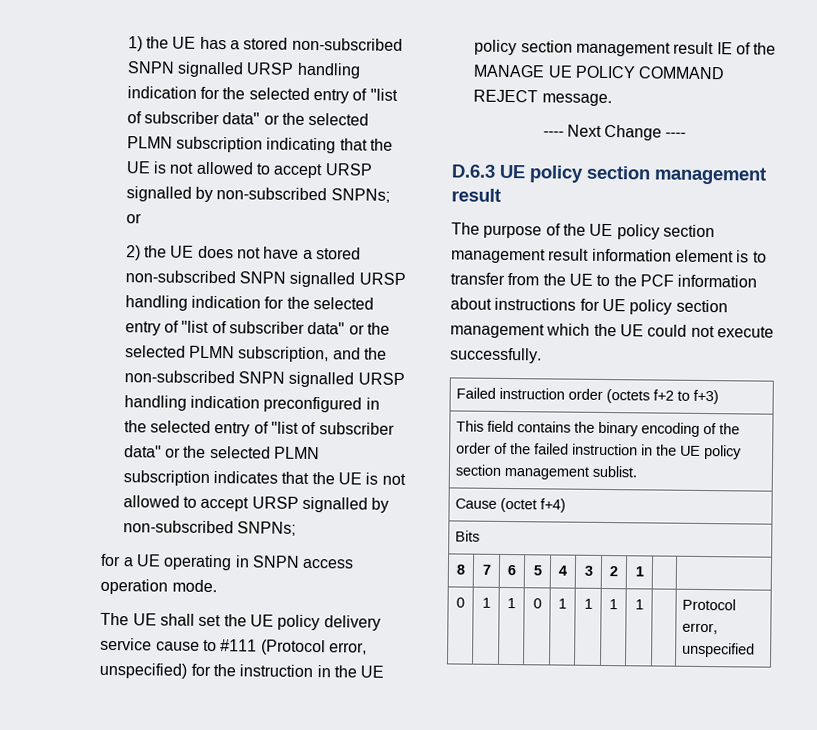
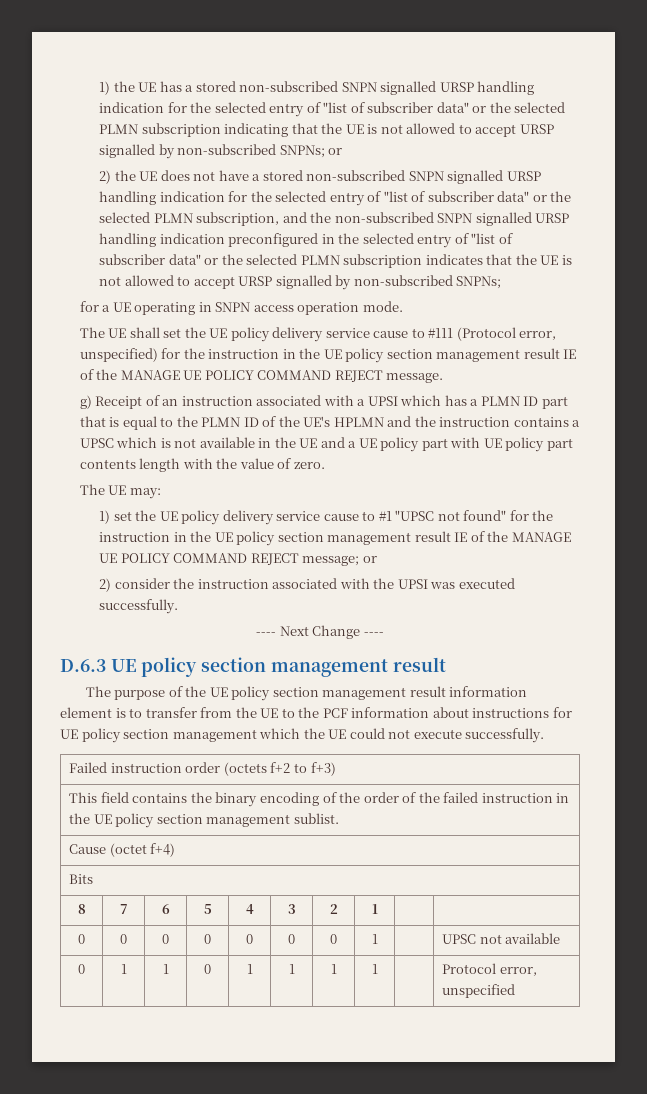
(612, 100) none -> [79,395,568,409] [79,416,581,430] [79,437,573,452] [79,458,325,472] [79,484,161,499] [99,510,554,525] [99,531,571,546] [99,553,377,566] [99,578,515,592] [99,599,179,614] // g) Receipt of an instruction associated with a UPSI which has a PLMN ID part that is equal to the PLMN ID of the UE's HPLMN and the instruction contains a UPSC which is not available in the UE and a UE policy part with UE policy part contents length with the value of zero. // The UE may: // 1) set the UE policy delivery service cause to #1 "UPSC not found" for the instruction in the UE policy section management result IE of the MANAGE UE POLICY COMMAND REJECT message; or // 2) consider the instruction associated with the UPSI was executed successfully.
(644, 571) none -> [78,934,85,944] [120,934,127,944] [162,934,169,944] [204,934,211,944] [246,934,253,944] [288,934,295,944] [330,934,337,944] [371,934,378,944] [442,933,561,944] // 0 | 0 | 0 | 0 | 0 | 0 | 0 | 1 | | UPSC not available

